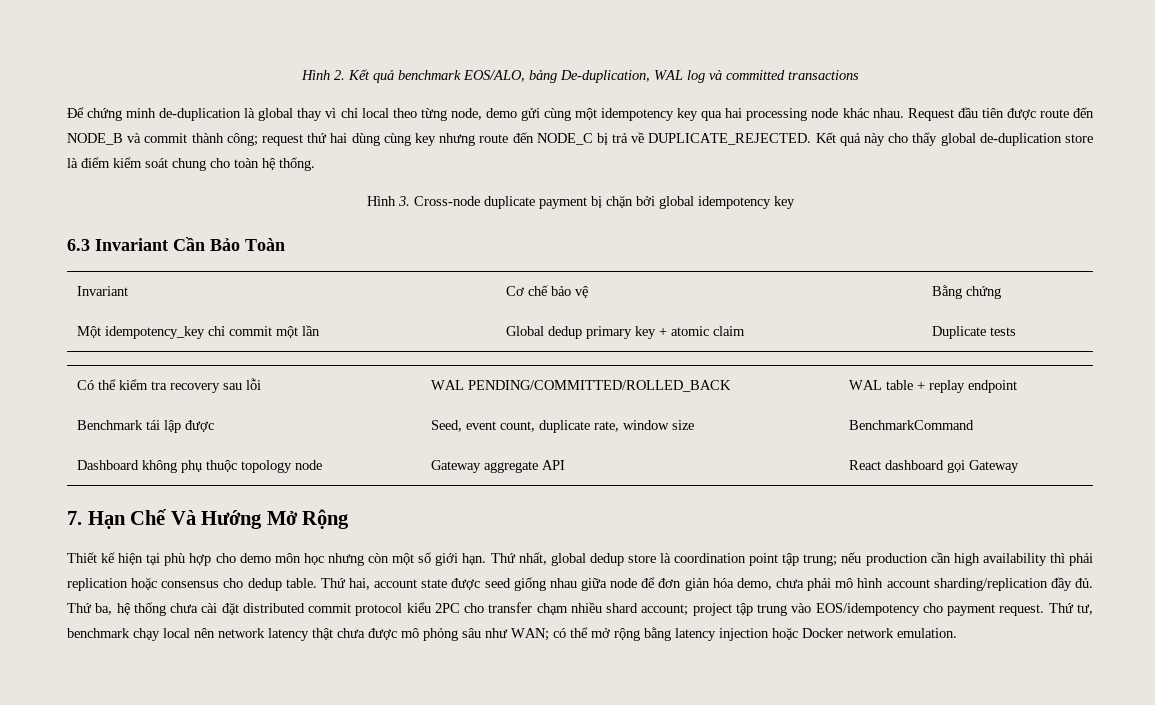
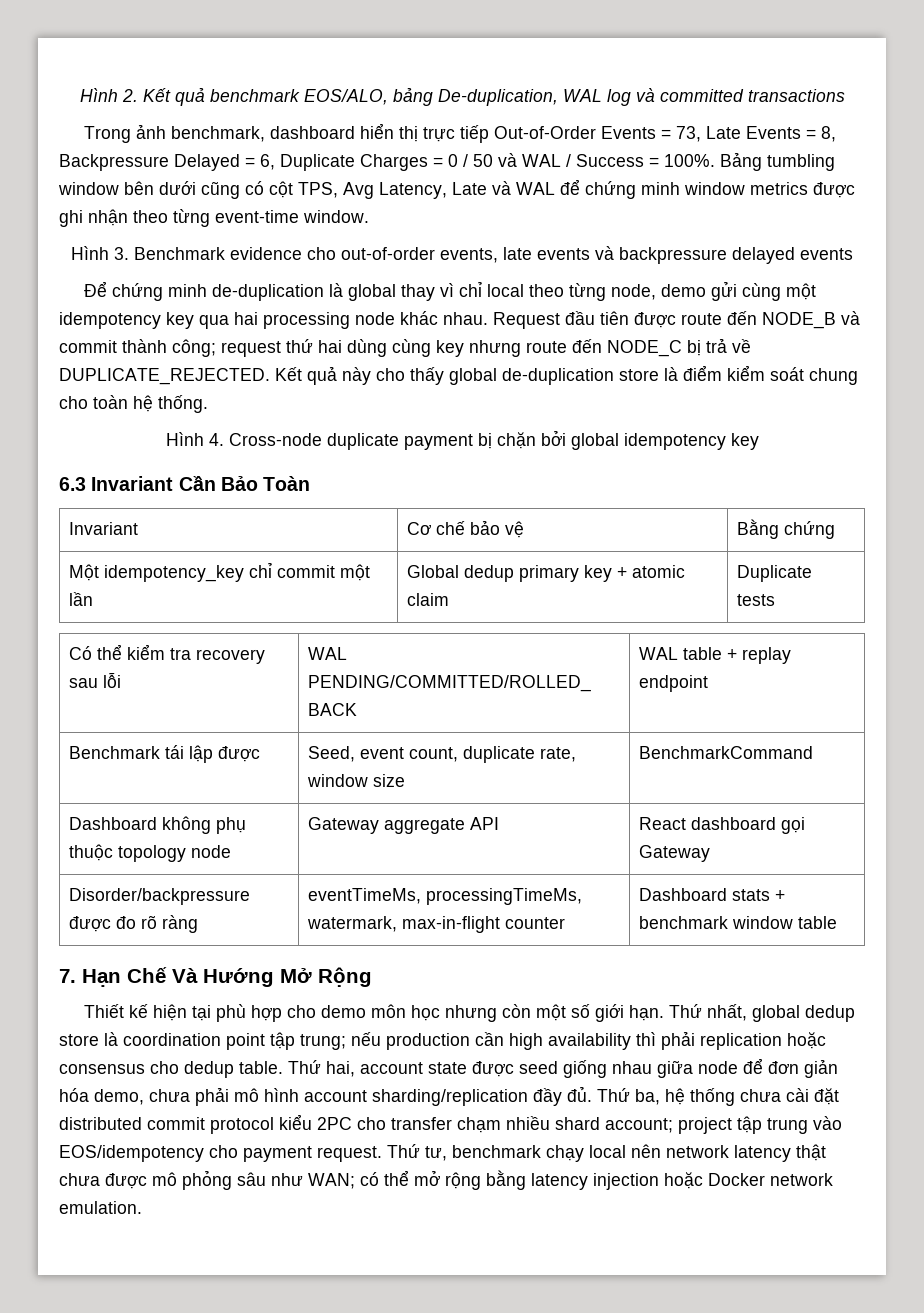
(859, 75) none -> [83,123,836,143] [59,152,835,171] [58,179,855,199] [59,209,369,227] [71,246,853,264] // Trong ảnh benchmark, dashboard hiển thị trực tiếp Out-of-Order Events = 73, Late Events = 8, Backpressure Delayed = 6, Duplicate Charges = 0 / 50 và WAL / Success = 100%. Bảng tumbling window bên dưới cũng có cột TPS, Avg Latency, Late và WAL để chứng minh window metrics được ghi nhận theo từng event-time window. // Hình 3. Benchmark evidence cho out-of-order events, late events và backpressure delayed events
[397,196,410,206] 3. -> [208,433,224,446] 4.
(1019, 466) none -> [69,888,251,905] [69,915,199,933] [308,888,583,905] [307,916,566,933] [639,888,786,901] [639,916,838,929] // Disorder/backpressure được đo rõ ràng | eventTimeMs, processingTimeMs, watermark, max-in-flight counter | Dashboard stats + benchmark window table

